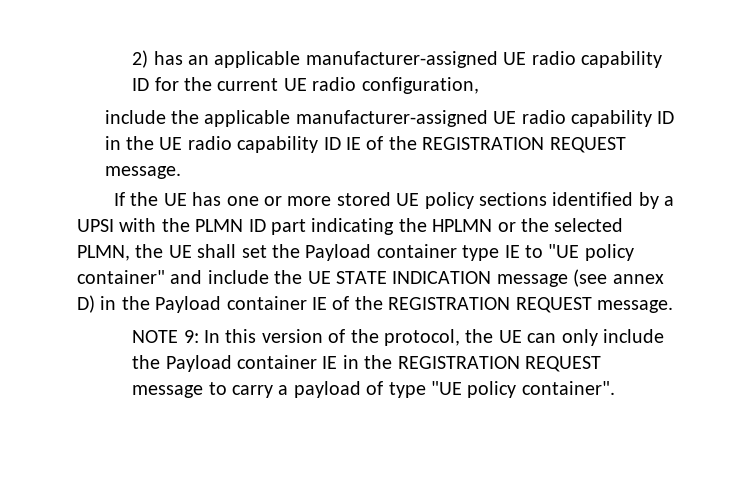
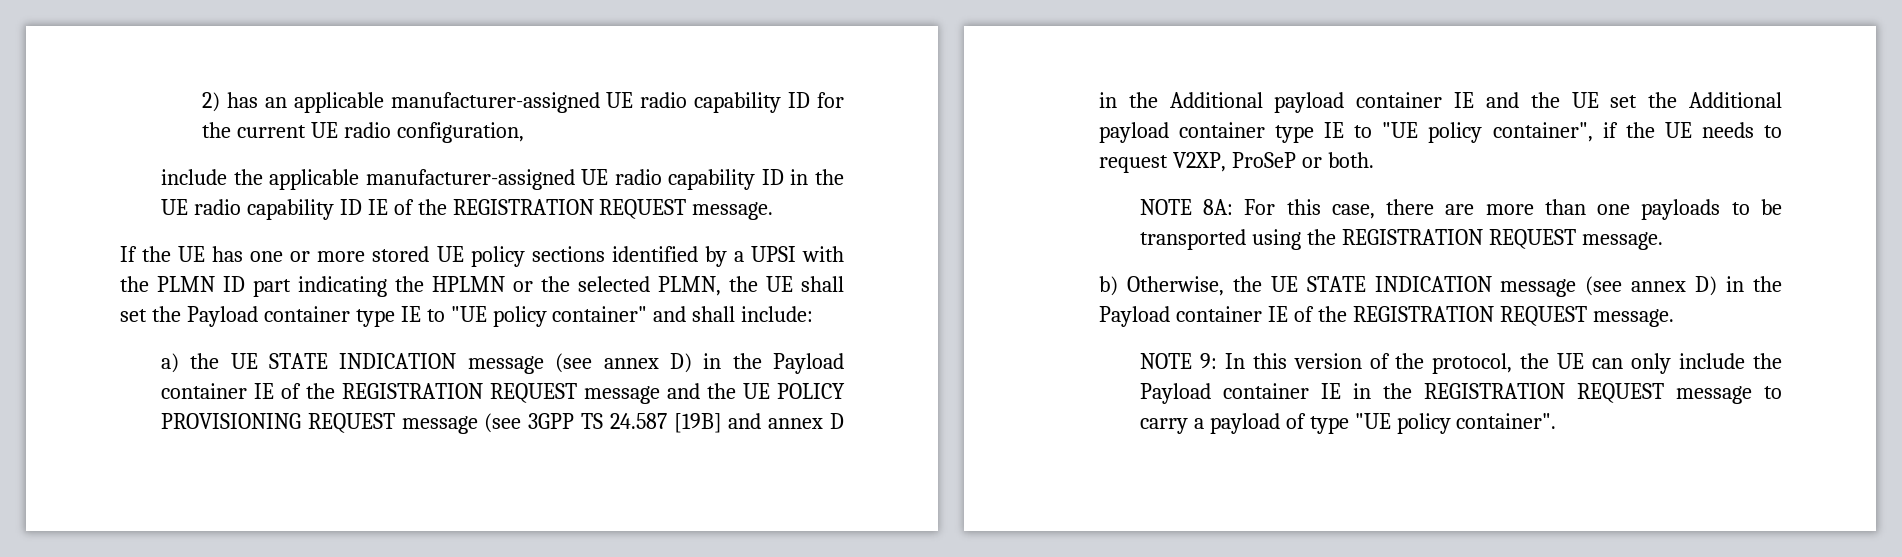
[207,270,269,284] include -> [692,306,814,322] [160,353,845,374] [160,383,846,404] [160,413,844,434] [1098,92,1782,113] [1098,122,1782,143] [1098,152,1374,173] [1139,199,1783,220] [1139,229,1663,250] [1098,276,1224,296] shall include: // a) the UE STATE INDICATION message (see annex D) in the Payload container IE of the REGISTRATION REQUEST message and the UE POLICY PROVISIONING REQUEST message (see 3GPP TS 24.587 [19B] and annex D in the Additional payload container IE and the UE set the Additional payload container type IE to "UE policy container", if the UE needs to request V2XP, ProSeP or both. // NOTE 8A: For this case, there are more than one payloads to be transported using the REGISTRATION REQUEST message. // b) Otherwise,

